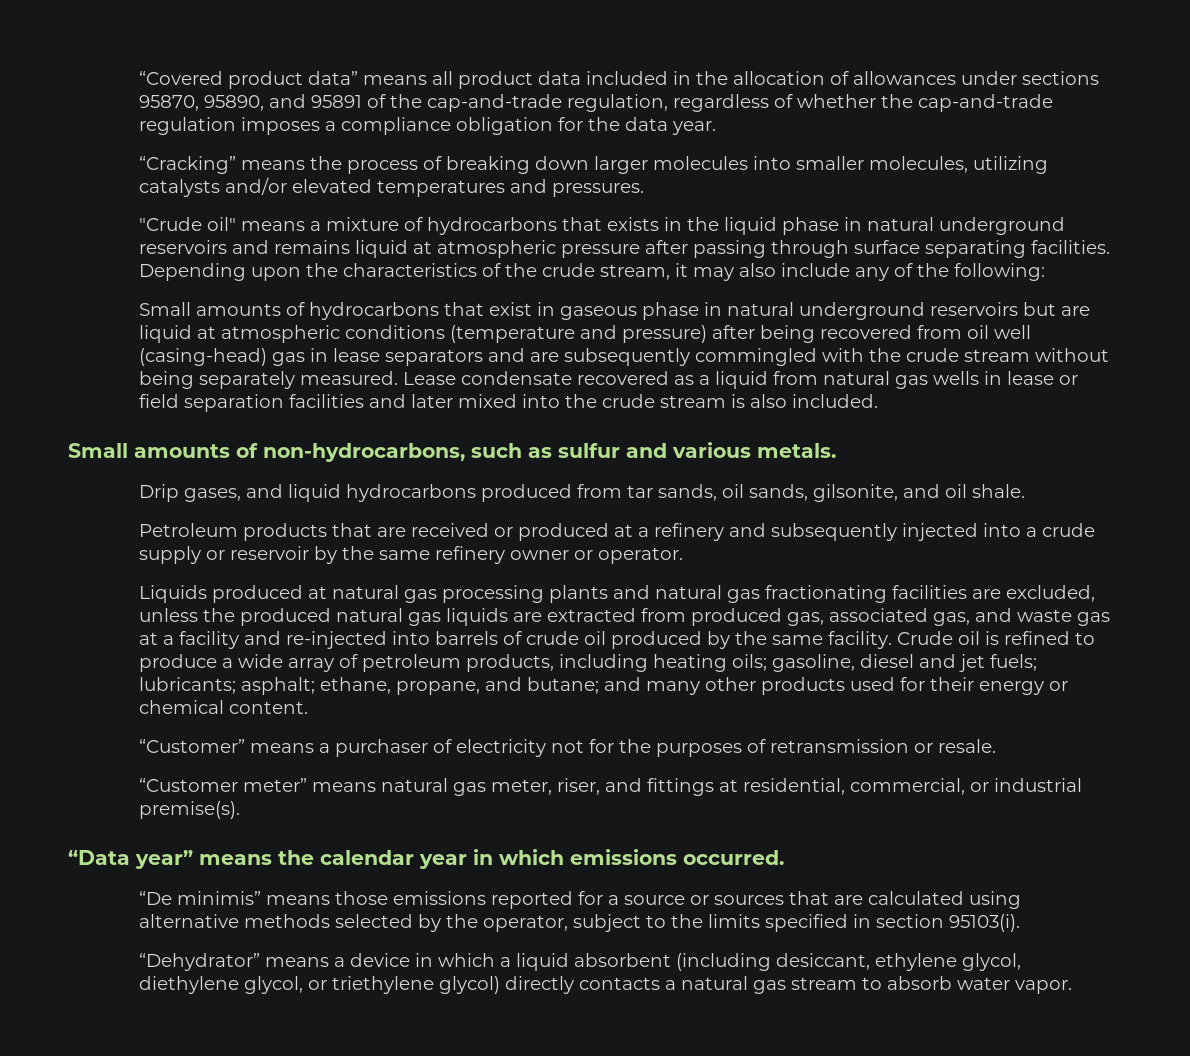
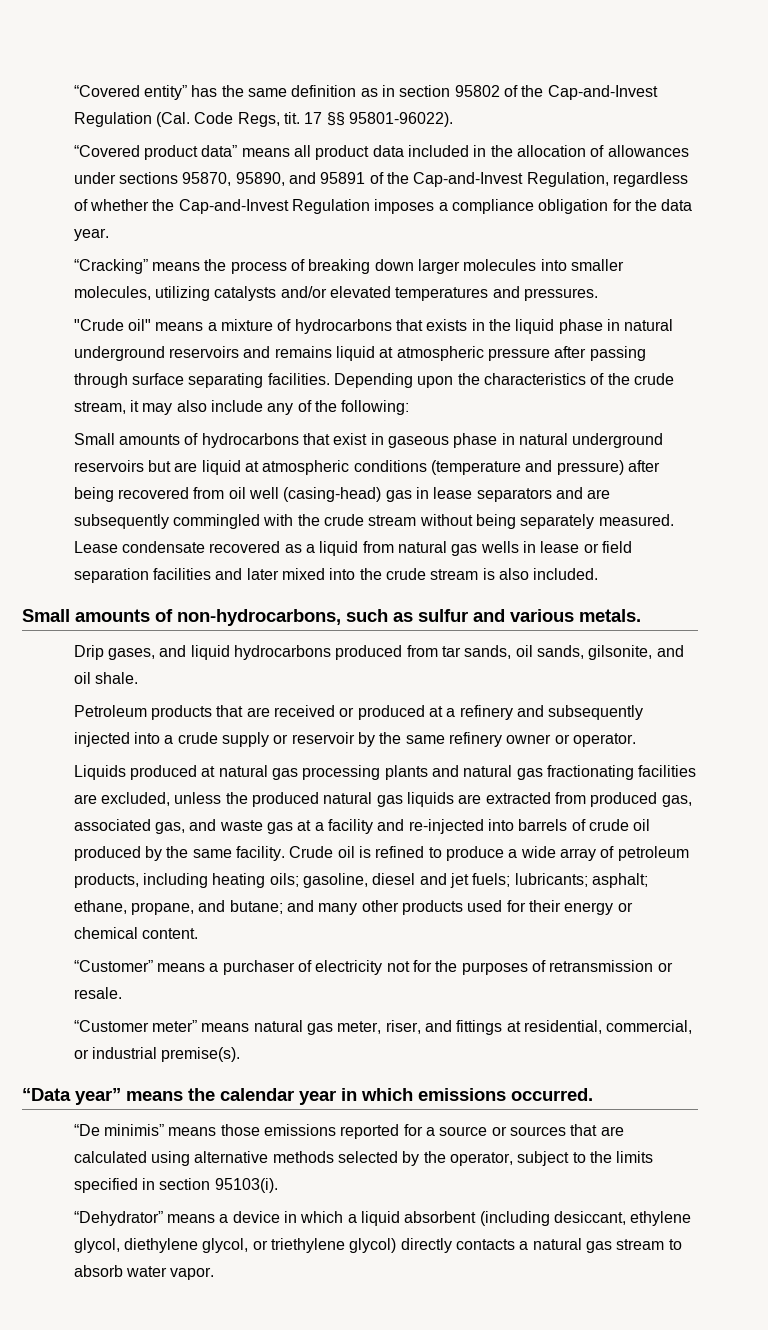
[139,71,224,85] “Covered -> [73,85,658,100] [73,112,454,127] [73,145,140,157] “Covered entity” has the same definition as in section 95802 of the Cap-and-Invest Regulation (Cal. Code Regs, tit. 17 §§ 95801-96022). // “Covered
[427,94,669,112] cap-and-trade regulation, -> [413,172,609,187] Cap-and-Invest Regulation,
[918,94,1054,112] [139,117,237,135] cap-and-trade regulation -> [178,199,371,214] Cap-and-Invest Regulation

